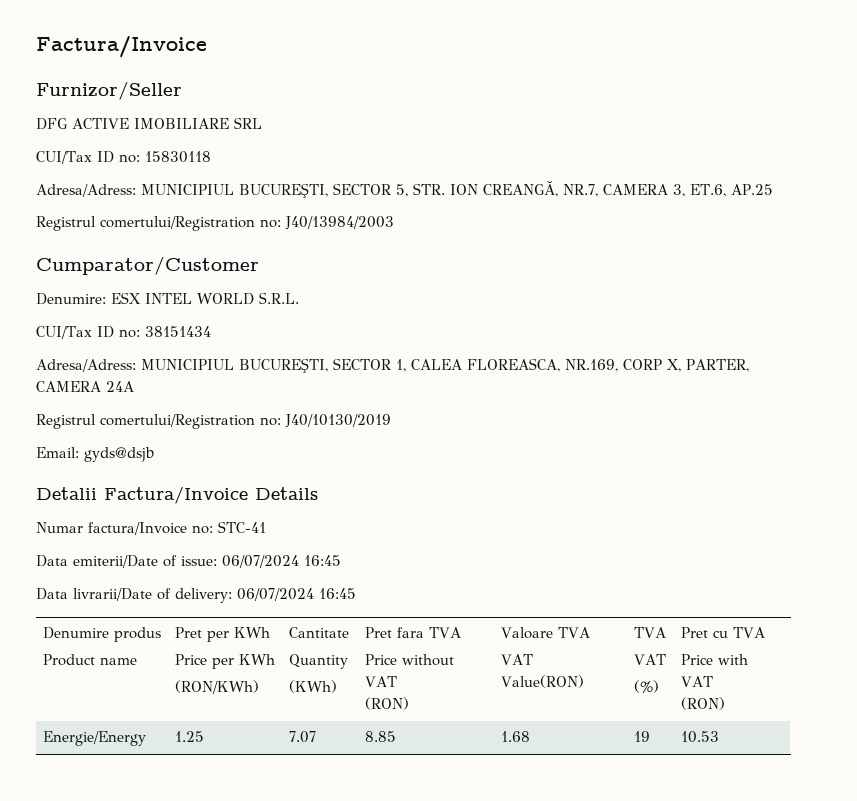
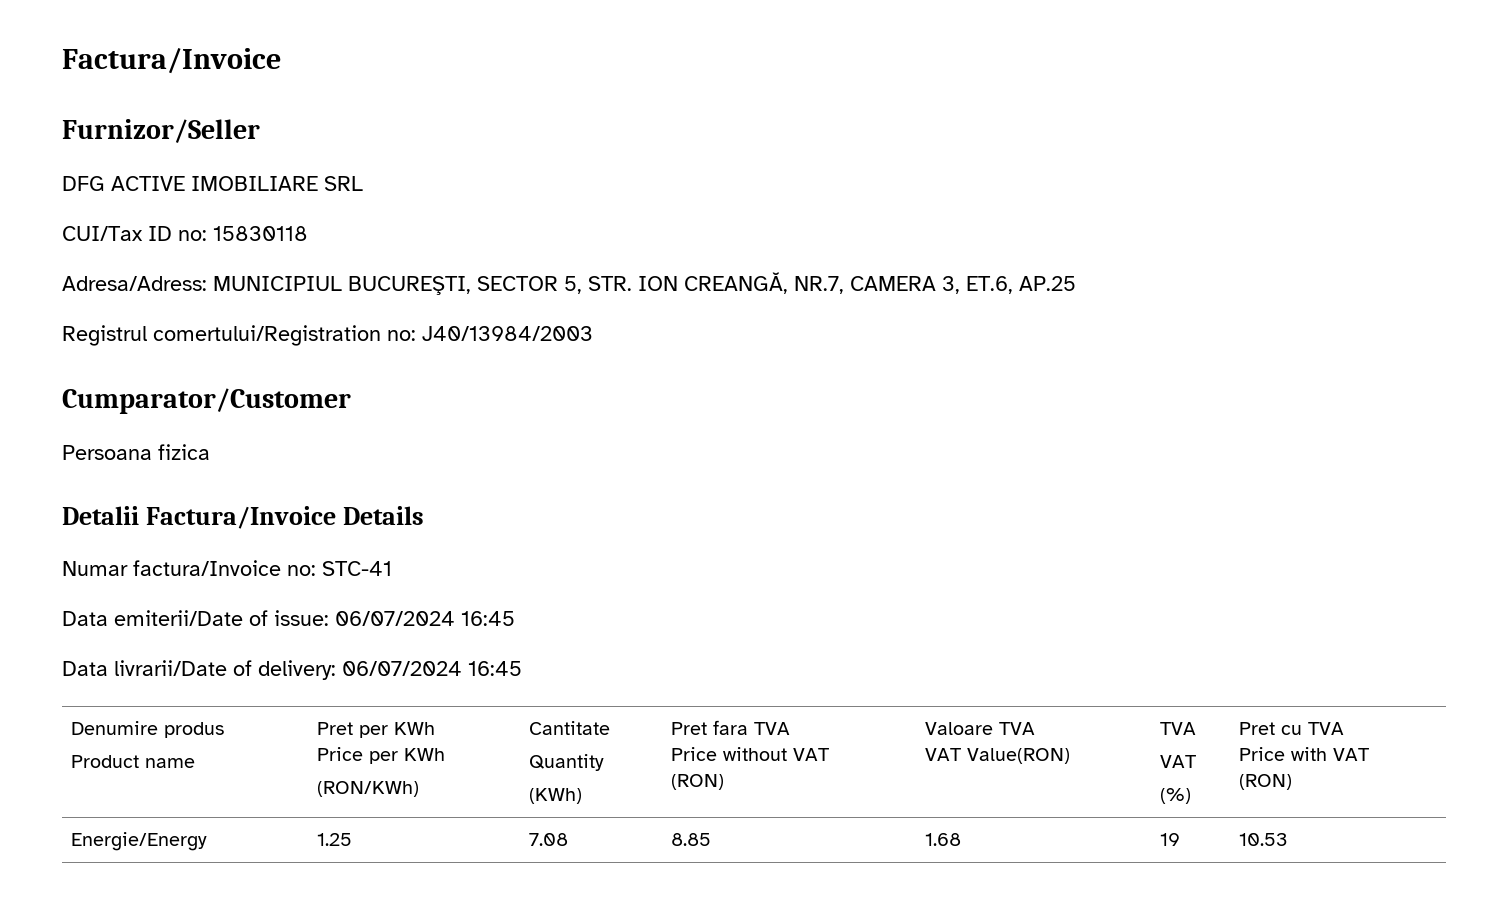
[36,292,299,305] [36,326,211,339] [36,358,749,373] [36,381,134,392] [36,414,391,429] [36,447,154,462] Denumire: ESX INTEL WORLD S.R.L. // CUI/Tax ID no: 38151434 // Adresa/Adress: MUNICIPIUL BUCUREŞTI, SECTOR 1, CALEA FLOREASCA, NR.169, CORP X, PARTER, CAMERA 24A // Registrul comertului/Registration no: J40/10130/2019 // Email: gyds@dsjb -> [62,444,210,460] Persoana fizica
[289,731,317,743] 7.07 -> [529,833,569,846] 7.08

